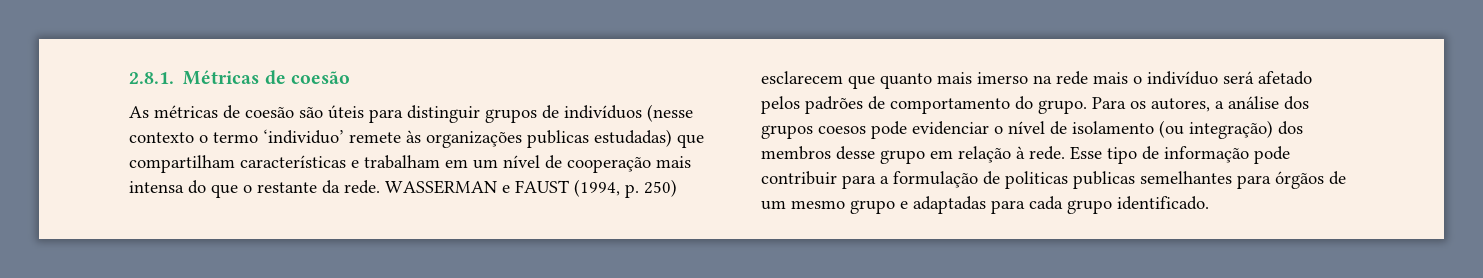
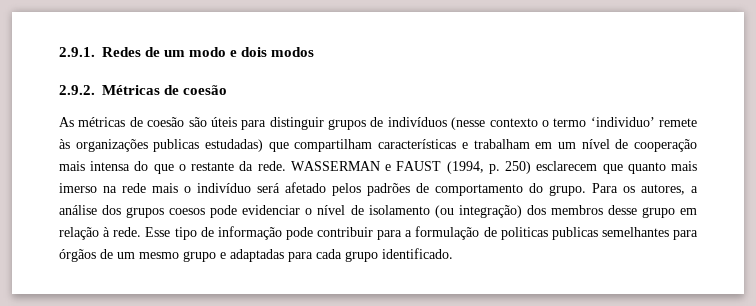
[129,72,174,84] 2.8.1. -> [59,47,315,57] [59,85,95,95] 2.9.1. Redes de um modo e dois modos // 2.9.2.

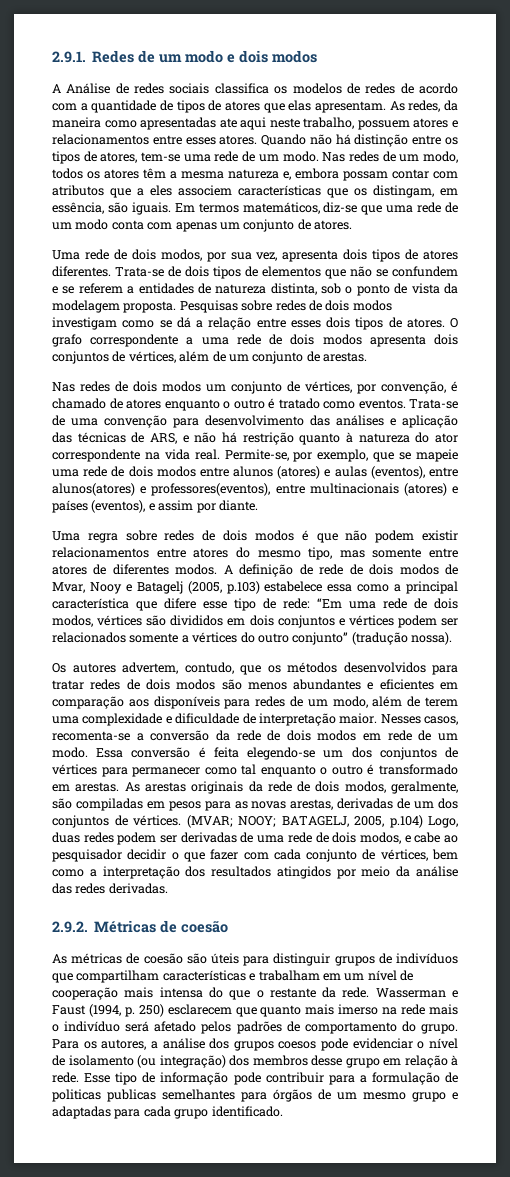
(315, 52) none -> [52,83,459,94] [52,100,459,113] [52,117,458,130] [52,134,458,147] [52,151,458,164] [52,168,458,181] [52,185,458,198] [52,202,458,215] [52,219,352,232] [52,249,459,262] [52,266,458,279] [52,283,458,296] [52,300,392,313] [52,317,458,330] [52,334,459,347] [52,351,367,364] [52,381,458,394] [52,398,458,411] [52,415,458,428] [52,432,458,445] [52,449,459,462] [52,466,459,479] [52,483,459,496] [52,500,258,513] [52,530,458,543] [52,547,458,560] [52,564,458,577] [52,581,458,594] [52,598,458,611] [52,615,459,628] [52,632,452,645] [52,662,458,675] [52,679,459,690] [52,696,459,709] [52,713,458,726] [52,730,458,741] [52,747,459,760] [52,764,458,777] [52,781,459,794] [52,798,459,811] [52,815,458,828] [52,832,458,845] [52,849,459,862] [52,866,458,879] [52,883,168,894] // A Análise de redes sociais classifica os modelos de redes de acordo com a quantidade de tipos de atores que elas apresentam. As redes, da maneira como apresentadas ate aqui neste trabalho, possuem atores e relacionamentos entre esses atores. Quando não há distinção entre os tipos de atores, tem-se uma rede de um modo. Nas redes de um modo, todos os atores têm a mesma natureza e, embora possam contar com atributos que a eles associem características que os distingam, em essência, são iguais. Em termos matemáticos, diz-se que uma rede de um modo conta com apenas um conjunto de atores. // Uma rede de dois modos, por sua vez, apresenta dois tipos de atores diferentes. Trata-se de dois tipos de elementos que não se confundem e se referem a entidades de natureza distinta, sob o ponto de vista da modelagem proposta. Pesquisas sobre redes de dois modos investigam como se dá a relação entre esses dois tipos de atores. O grafo correspondente a uma rede de dois modos apresenta dois conjuntos de vértices, além de um conjunto de arestas. // Nas redes de dois modos um conjunto de vértices, por convenção, é chamado de atores enquanto o outro é tratado como eventos. Trata-se de uma convenção para desenvolvimento das análises e aplicação das técnicas de ARS, e não há restrição quanto à natureza do ator correspondente na vida real. Permite-se, por exemplo, que se mapeie uma rede de dois modos entre alunos (atores) e aulas (eventos), entre alunos(atores) e professores(eventos), entre multinacionais (atores) e países (eventos), e assim por diante. // Uma regra sobre redes de dois modos é que não podem existir relacionamentos entre atores do mesmo tipo, mas somente entre atores de diferentes modos. A definição de rede de dois modos de Mvar, Nooy e Batagelj (2005, p.103) estabelece essa como a principal característica que difere esse tipo de rede: “Em uma rede de dois modos, vértices são divididos em dois conjuntos e vértices podem ser relacionados somente a vértices do outro conjunto” (tradução nossa). // Os autores advertem, contudo, que os métodos desenvolvidos para tratar redes de dois modos são menos abundantes e eficientes em comparação aos disponíveis para redes de um modo, além de terem uma complexidade e dificuldade de interpretação maior. Nesses casos, recomenta-se a conversão da rede de dois modos em rede de um modo. Essa conversão é feita elegendo-se um dos conjuntos de vértices para permanecer como tal enquanto o outro é transformado em arestas. As arestas originais da rede de dois modos, geralmente, são compiladas em pesos para as novas arestas, derivadas de um dos conjuntos de vértices. (MVAR; NOOY; BATAGELJ, 2005, p.104) Logo, duas redes podem ser derivadas de uma rede de dois modos, e cabe ao pesquisador decidir o que fazer com cada conjunto de vértices, bem como a interpretação dos resultados atingidos por meio da análise das redes derivadas.
[451,117,697,130] [59,139,264,152] (nesse contexto o termo ‘individuo’ remete às organizações publicas estudadas) -> (458, 958) none
[290,161,442,171] WASSERMAN e FAUST -> [375,988,459,998] [52,1005,86,1015] Wasserman e Faust

